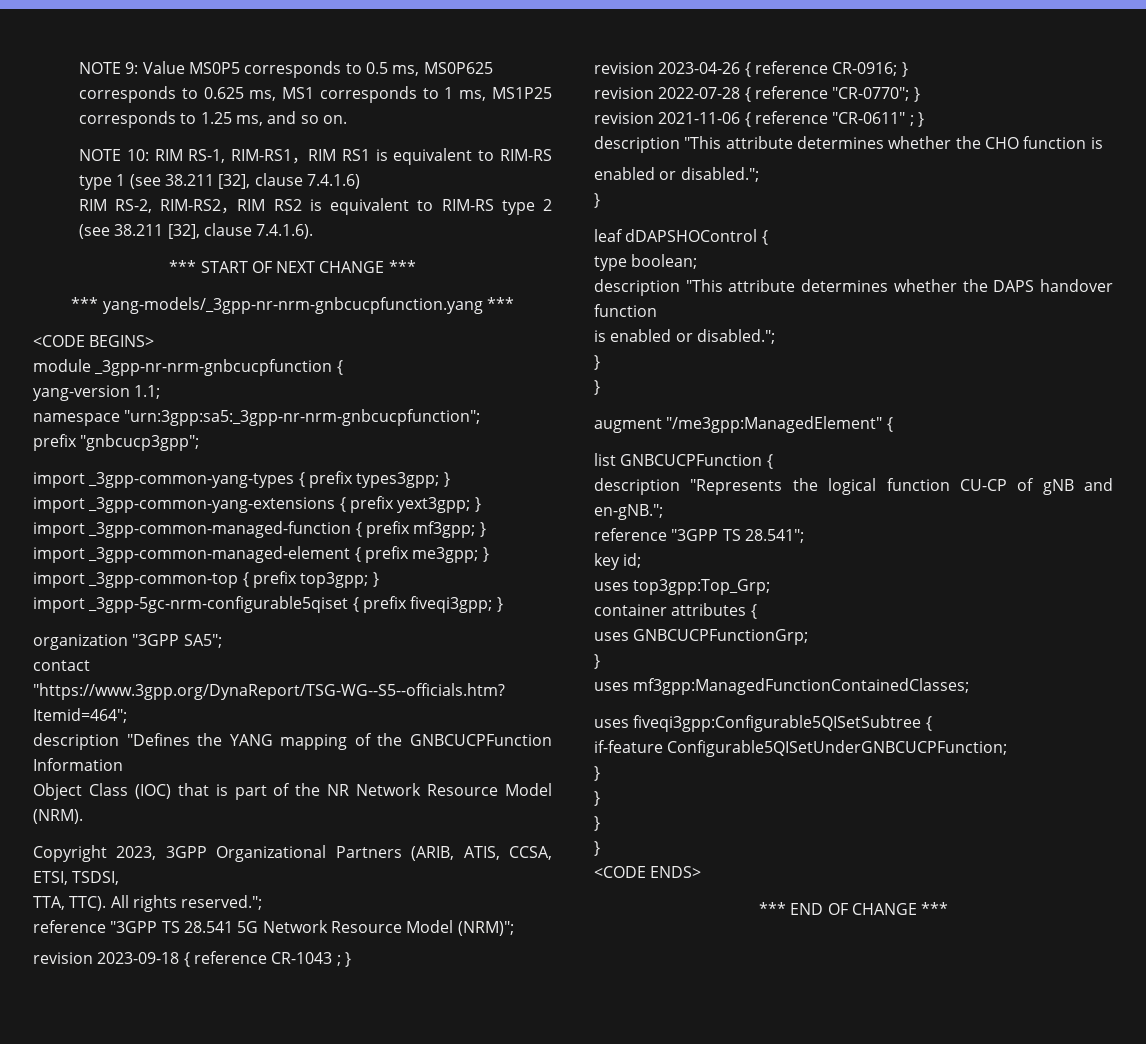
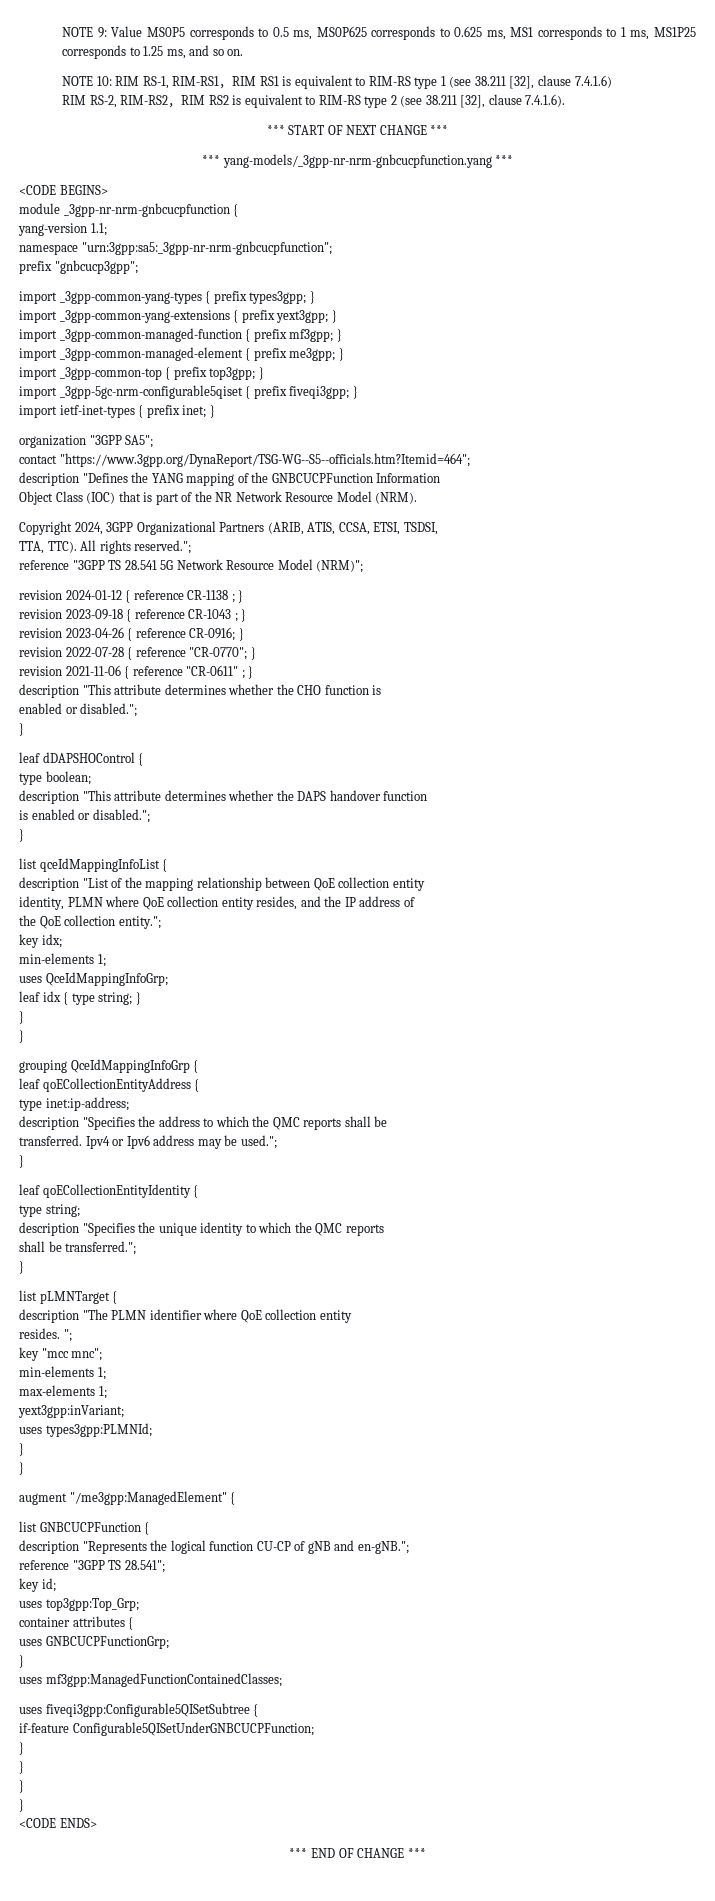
(503, 604) none -> [19,405,215,418] // import ietf-inet-types { prefix inet; }
[116,846,157,860] 2023, -> [74,522,103,535] 2024,
(514, 928) none -> [19,590,244,603] // revision 2024-01-12 { reference CR-1138 ; }
(600, 362) none -> [19,858,168,872] [19,877,425,891] [19,896,415,910] [19,915,161,929] [19,934,62,948] [19,953,106,967] [19,972,168,986] [19,991,141,1005] [19,1011,24,1024] [19,1030,24,1043] [19,1059,199,1073] [19,1078,200,1092] [19,1097,129,1111] [19,1116,388,1130] [19,1135,277,1149] [19,1155,24,1168] [19,1184,199,1198] [19,1204,80,1217] [19,1222,384,1236] [19,1241,137,1255] [19,1261,24,1274] [19,1290,118,1304] [19,1309,352,1323] [19,1328,72,1342] [19,1347,103,1361] [19,1366,106,1380] [19,1385,107,1399] [18,1405,124,1418] [19,1423,152,1437] [19,1443,24,1456] // list qceIdMappingInfoList { // description "List of the mapping relationship between QoE collection entity // identity, PLMN where QoE collection entity resides, and the IP address of // the QoE collection entity."; // key idx; // min-elements 1; // uses QceIdMappingInfoGrp; // leaf idx { type string; } // } // } // grouping QceIdMappingInfoGrp { // leaf qoECollectionEntityAddress { // type inet:ip-address; // description "Specifies the address to which the QMC reports shall be // transferred. Ipv4 or Ipv6 address may be used."; // } // leaf qoECollectionEntityIdentity { // type string; // description "Specifies the unique identity to which the QMC reports // shall be transferred."; // } // list pLMNTarget { // description "The PLMN identifier where QoE collection entity // resides. "; // key "mcc mnc"; // min-elements 1; // max-elements 1; // yext3gpp:inVariant; // uses types3gpp:PLMNId; // }

